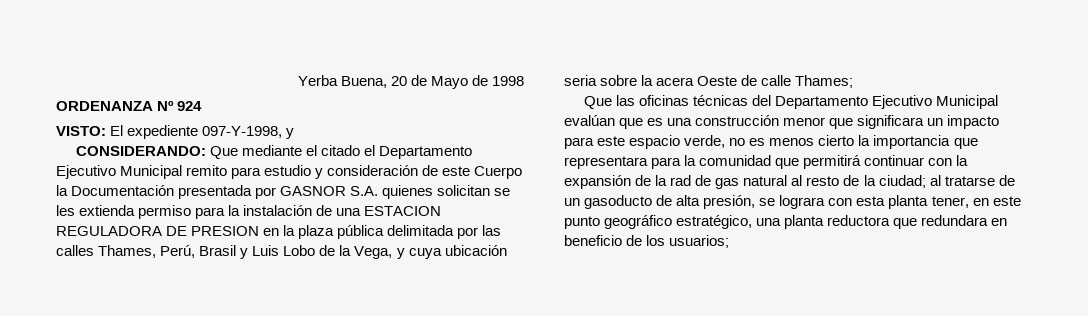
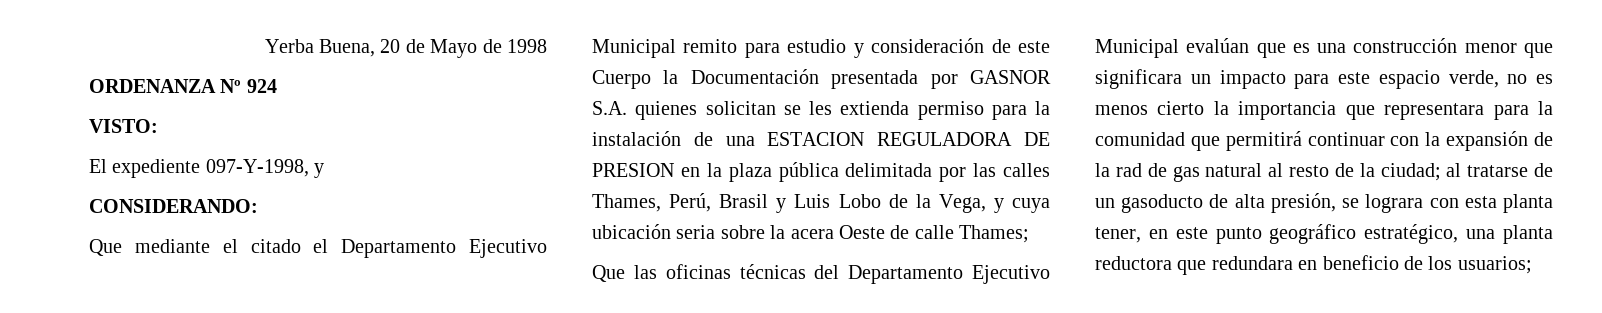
(106, 131) none -> (158, 126) //
(206, 151) none -> (258, 206) //

